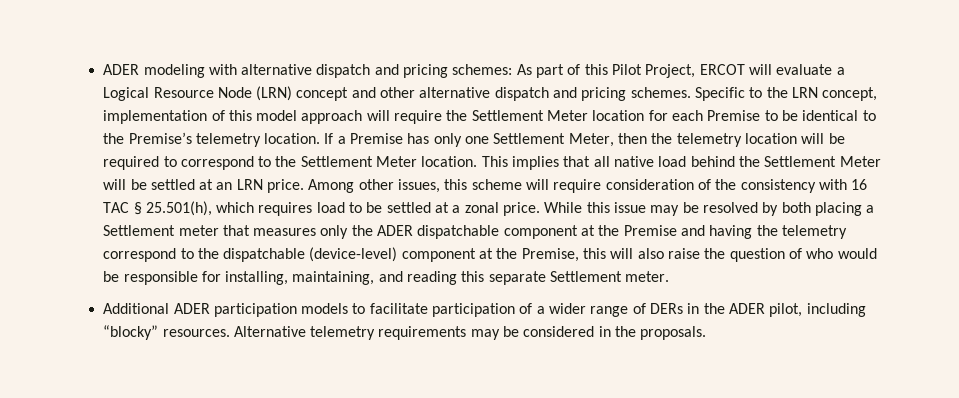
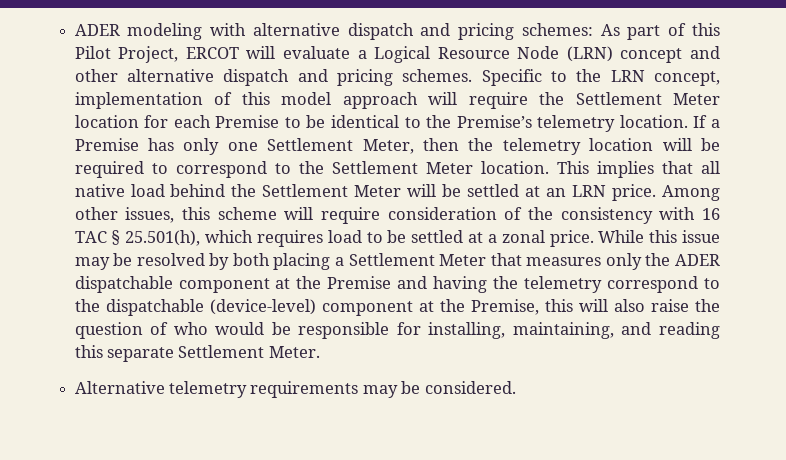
[178,225,219,236] meter -> [439,254,487,266] Meter
[625,271,670,282] [103,303,866,317] [103,325,230,340] meter. // Additional ADER participation models to facilitate participation of a wider range of DERs in the ADER pilot, including “blocky” resources. -> [268,346,320,358] Meter. //
[523,326,707,340] considered in the proposals. -> [424,381,516,394] considered.

